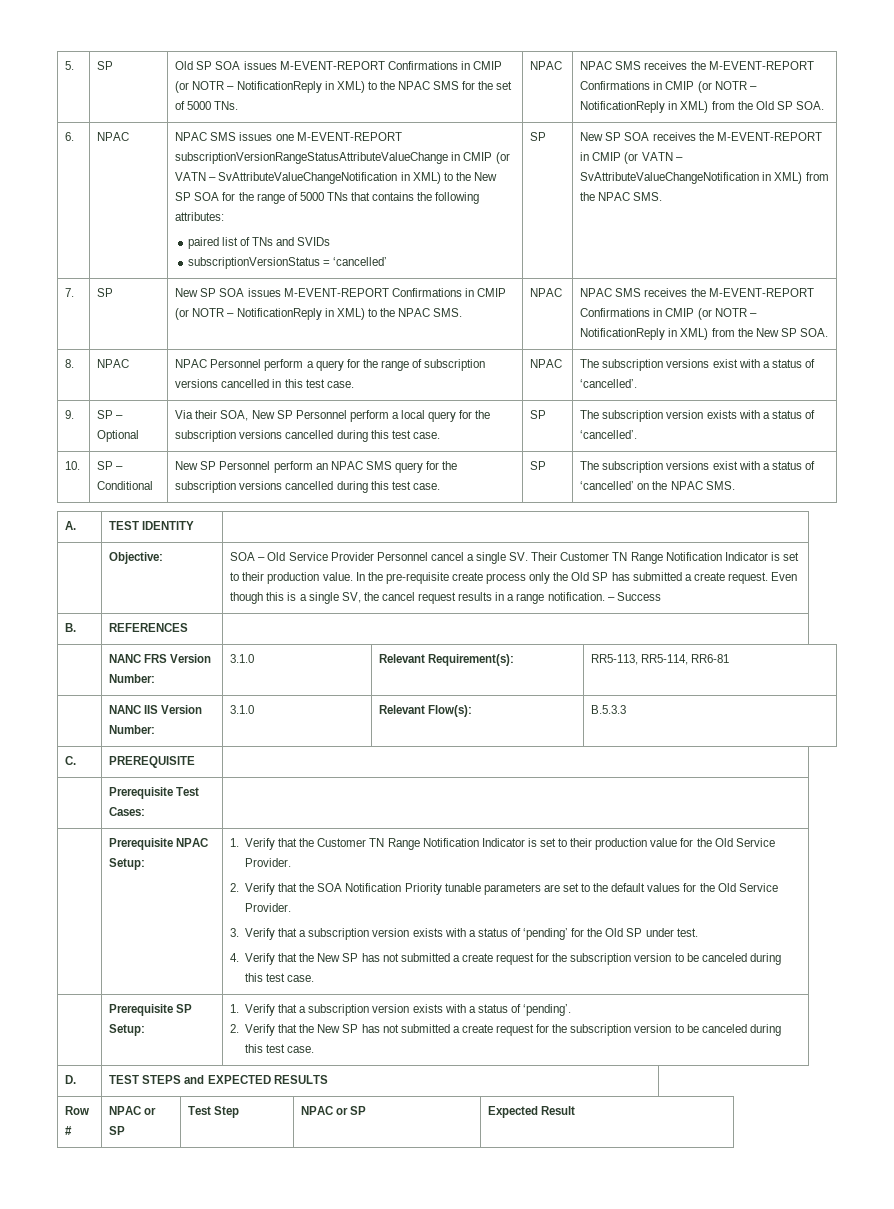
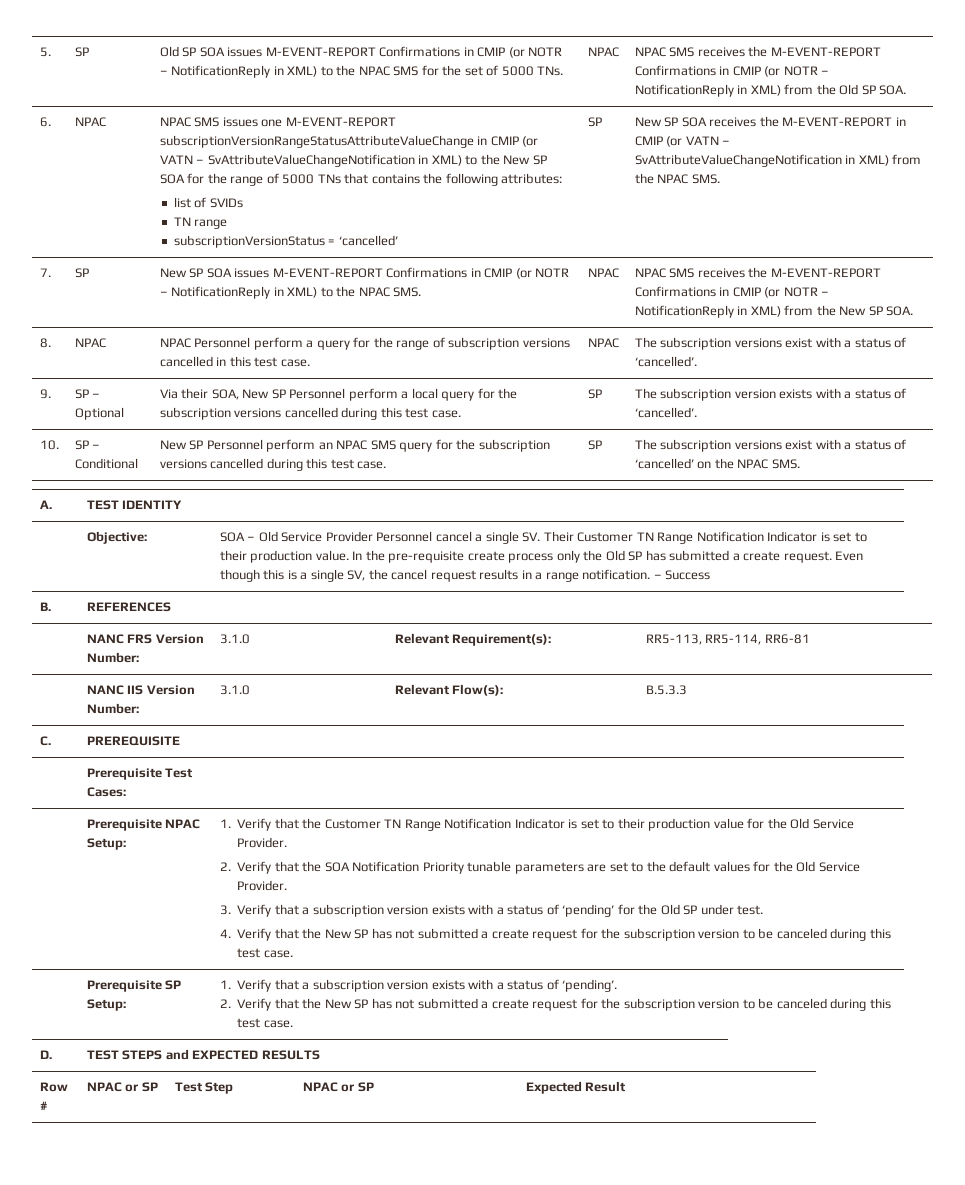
[187,237,219,249] paired -> (563, 178) none
[252,237,295,246] TNs and -> (207, 202) none
(331, 241) none -> [173,217,228,229] // TN range

